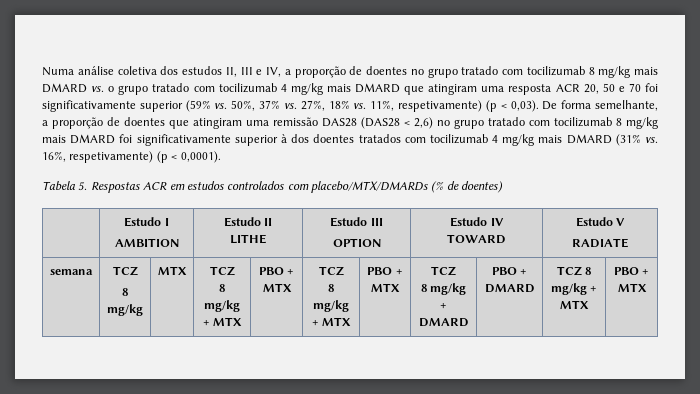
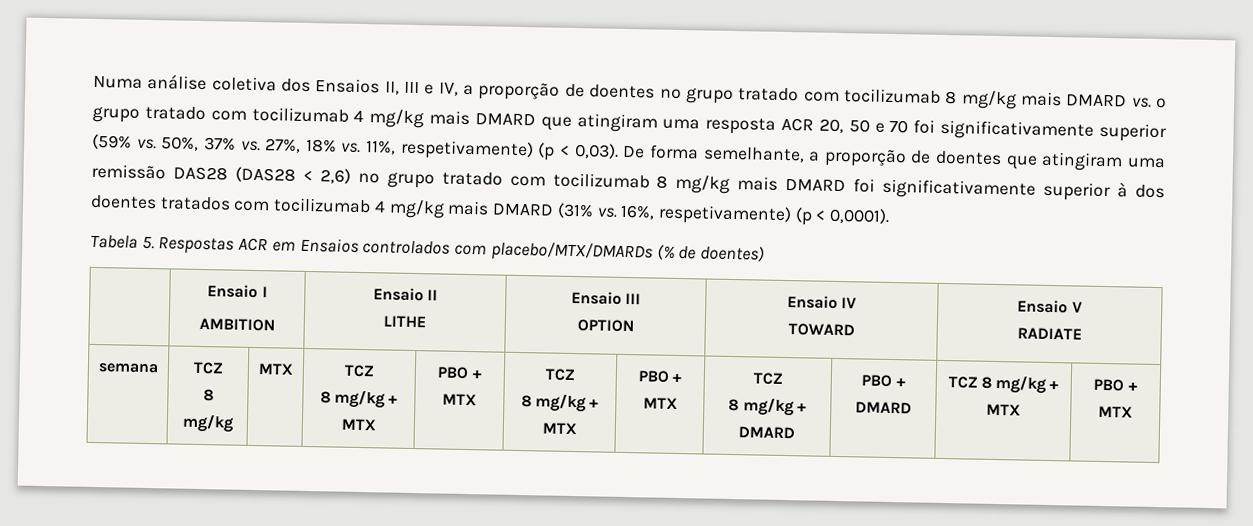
[182,66,222,75] estudos -> [315,78,381,94] Ensaios
[186,181,224,190] estudos -> [299,237,359,253] Ensaios
[124,217,162,227] Estudo -> [207,284,259,299] Ensaio
[223,217,261,227] Estudo -> [372,287,424,302] Ensaio
[330,217,368,227] Estudo -> [570,290,622,305] Ensaio
[450,217,488,227] Estudo -> [786,295,838,309] Ensaio
[575,217,613,227] Estudo -> [1017,299,1069,314] Ensaio

